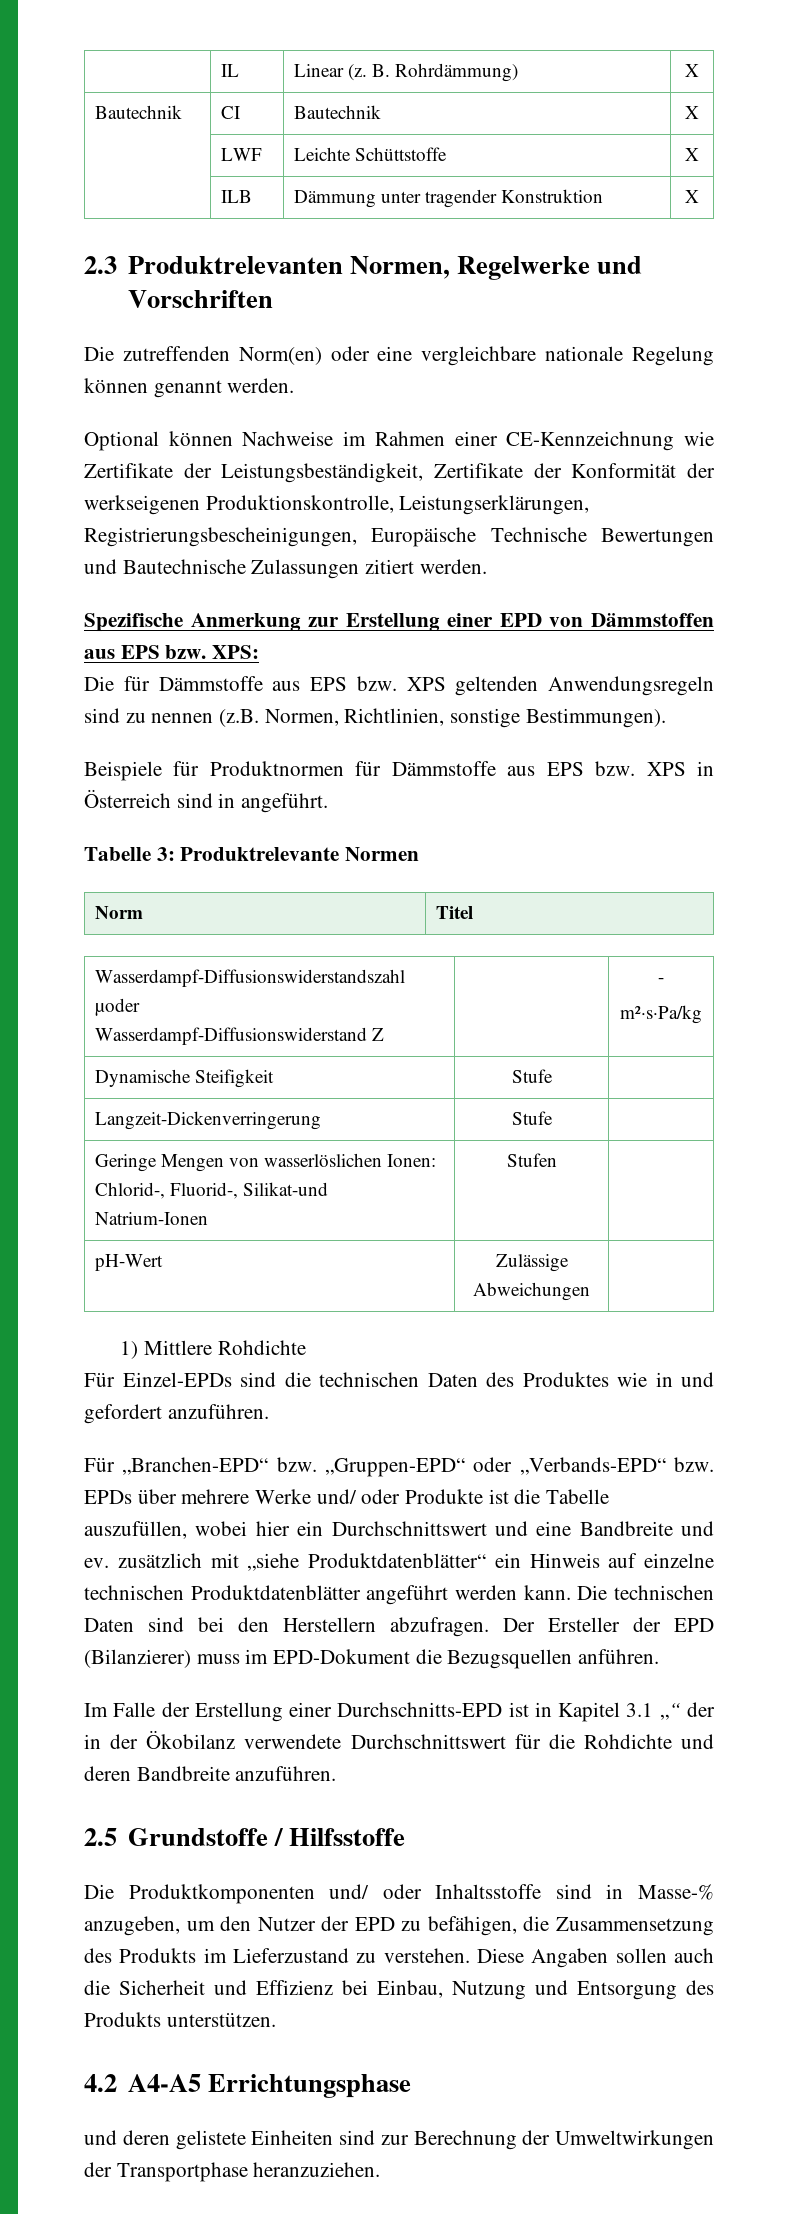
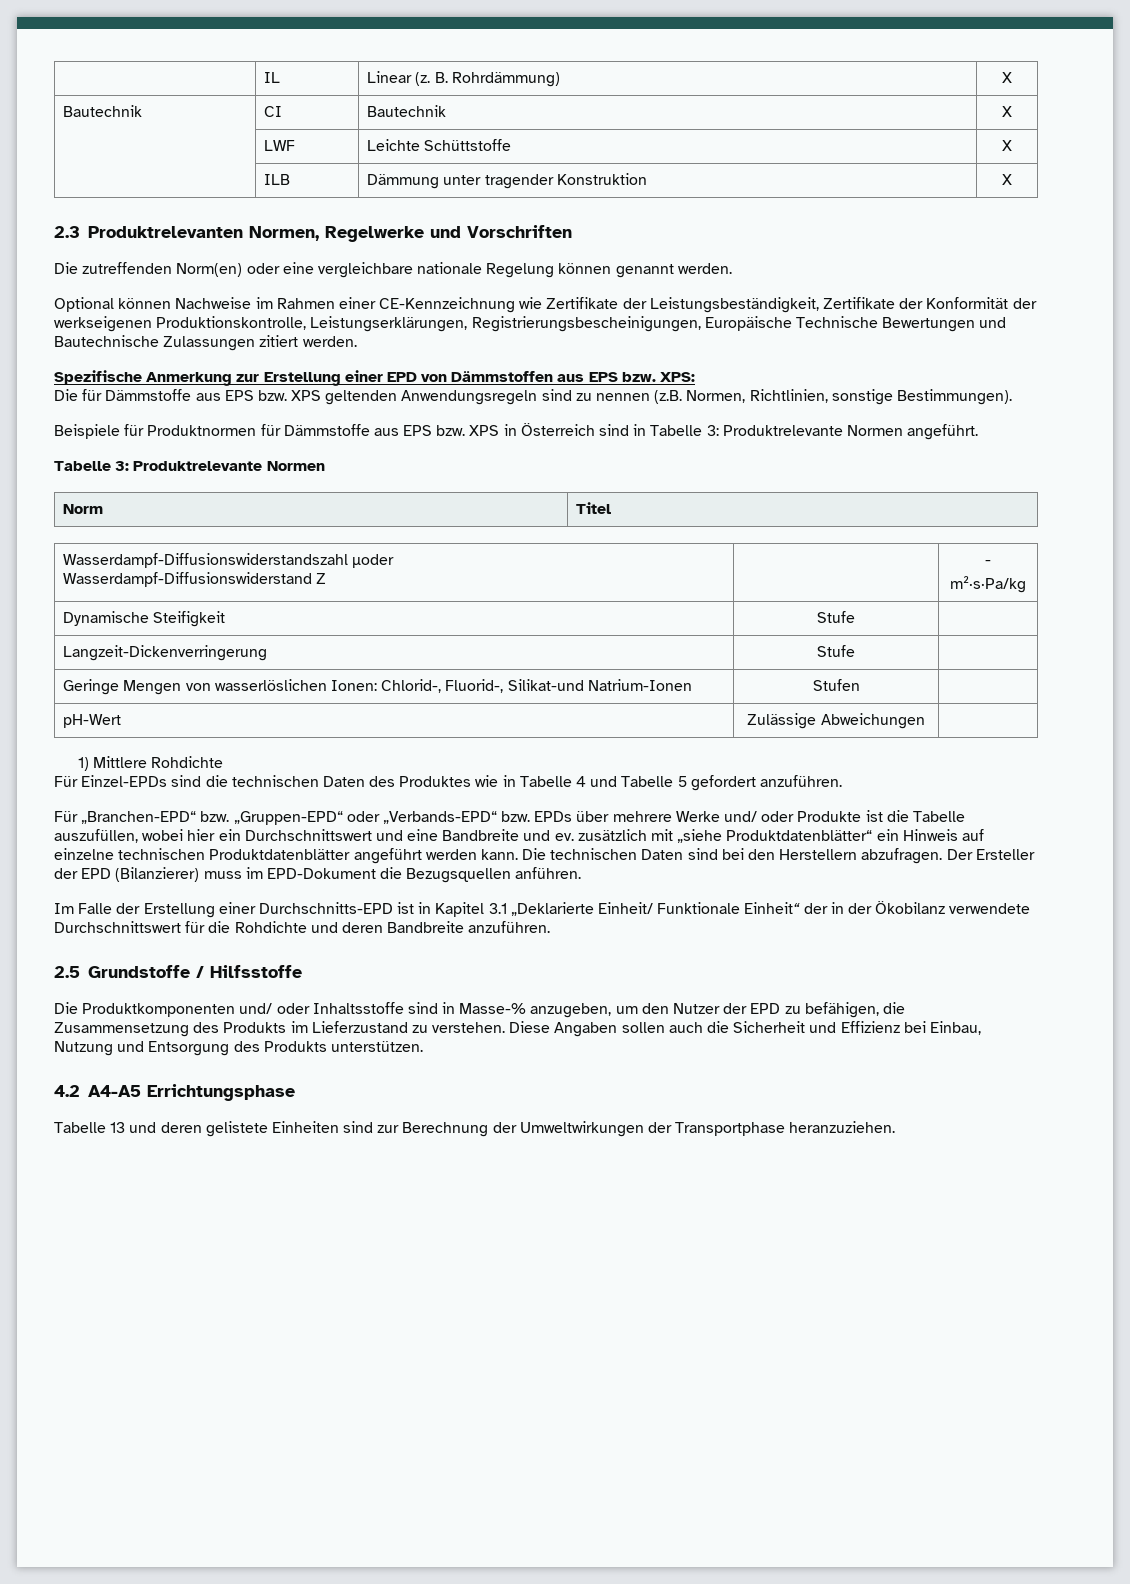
(236, 800) none -> [650,425,903,436] Tabelle 3: Produktrelevante Normen
[681,1372,714,1387] und -> [519,776,687,787] Tabelle 4 und Tabelle 5
[659,1703,681,1720] „“ -> [510,902,801,916] „Deklarierte Einheit/ Funktionale Einheit“
(411, 2086) none -> [54,1122,126,1133] Tabelle 13

